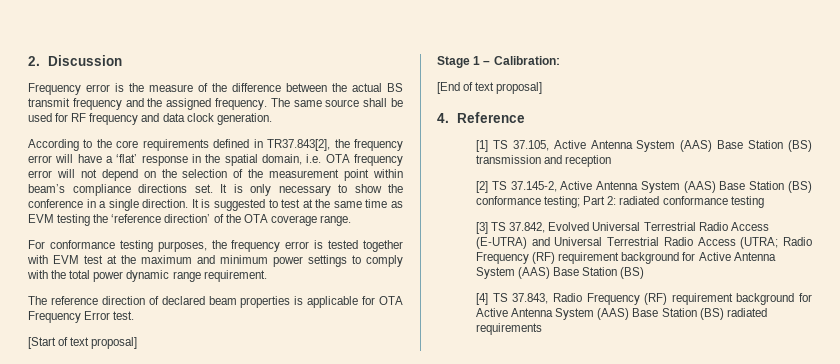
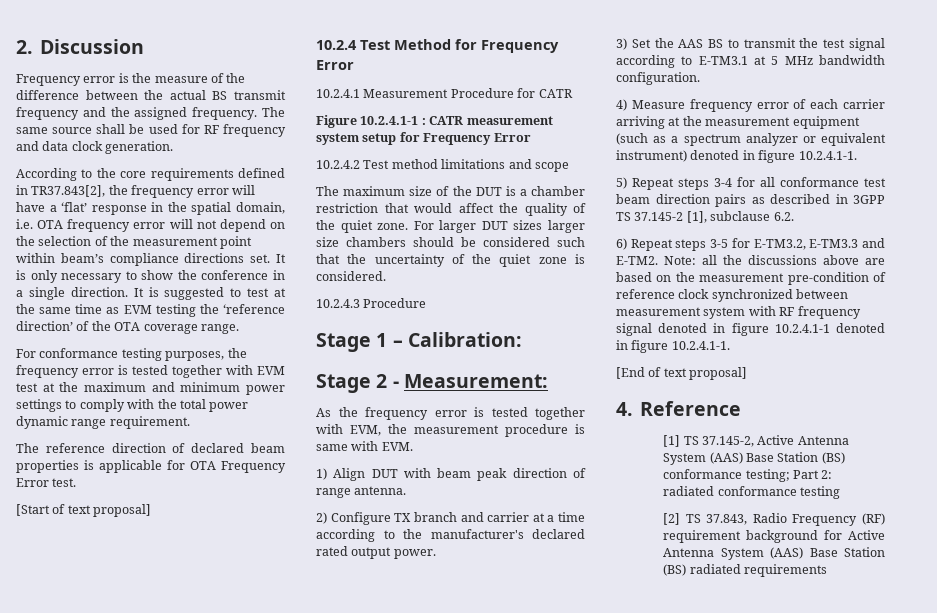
[437,56,560,68] Stage 1 – Calibration: -> [316,39,559,53] [316,60,354,70] [316,88,573,98] [316,115,553,128] [316,132,531,145] [316,159,569,172] [316,186,585,196] [316,203,586,216] [316,220,585,233] [316,237,585,247] [316,254,585,267] [316,271,386,281] [316,298,427,308] [316,332,522,352] [316,374,548,393] [316,407,585,420] [316,424,585,437] [316,441,413,451] [316,468,586,481] [316,486,407,498] [316,512,585,525] [316,529,585,542] [316,546,436,559] [616,38,885,51] [616,55,885,68] [616,72,700,85] [616,99,885,112] [616,116,860,129] [616,133,886,146] [616,150,857,163] [616,177,886,190] [616,194,885,207] [616,211,794,223] [616,238,885,251] [616,255,885,265] [616,272,886,285] [616,289,849,302] [616,306,861,319] [616,323,885,336] [616,340,730,353] 10.2.4 Test Method for Frequency Error // 10.2.4.1 Measurement Procedure for CATR // Figure 10.2.4.1-1 : CATR measurement system setup for Frequency Error // 10.2.4.2 Test method limitations and scope // The maximum size of the DUT is a chamber restriction that would affect the quality of the quiet zone. For larger DUT sizes larger size chambers should be considered such that the uncertainty of the quiet zone is considered. // 10.2.4.3 Procedure // Stage 1 – Calibration: // Stage 2 - Measurement: // As the frequency error is tested together with EVM, the measurement procedure is same with EVM. // 1) Align DUT with beam peak direction of range antenna. // 2) Configure TX branch and carrier at a time according to the manufacturer's declared rated output power. // 3) Set the AAS BS to transmit the test signal according to E-TM3.1 at 5 MHz bandwidth configuration. // 4) Measure frequency error of each carrier arriving at the measurement equipment (such as a spectrum analyzer or equivalent instrument) denoted in figure 10.2.4.1-1. // 5) Repeat steps 3-4 for all conformance test beam direction pairs as described in 3GPP TS 37.145-2 [1], subclause 6.2. // 6) Repeat steps 3-5 for E-TM3.2, E-TM3.3 and E-TM2. Note: all the discussions above are based on the measurement pre-condition of reference clock synchronized between measurement system with RF frequency signal denoted in figure 10.2.4.1-1 denoted in figure 10.2.4.1-1.
[512,140,812,152] [476,155,612,167] [476,181,507,193] 37.105, Active Antenna System (AAS) Base Station (BS) transmission and reception // [2] TS -> (699, 440) none
[476,222,769,234] [476,237,812,249] [476,252,776,264] [476,267,645,279] [476,293,489,305] [3] TS 37.842, Evolved Universal Terrestrial Radio Access (E-UTRA) and Universal Terrestrial Radio Access (UTRA; Radio Frequency (RF) requirement background for Active Antenna System (AAS) Base Station (BS) // [4] -> [663,513,681,525] [2]

